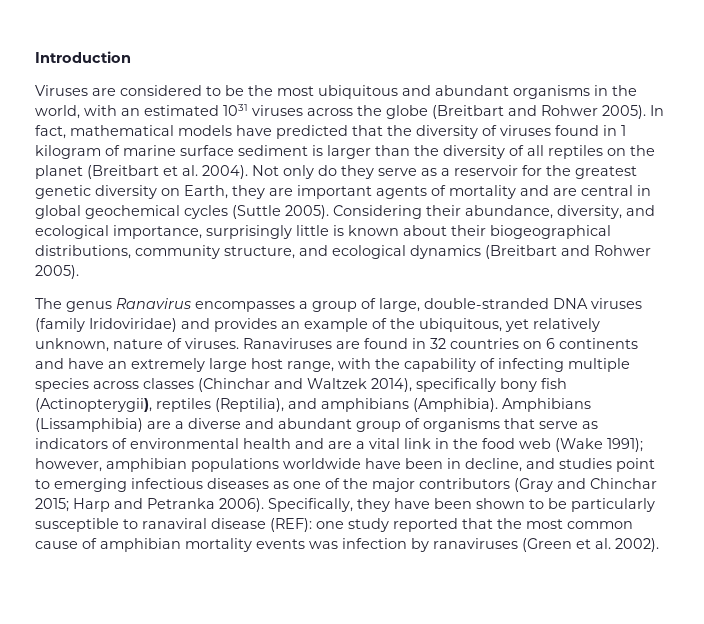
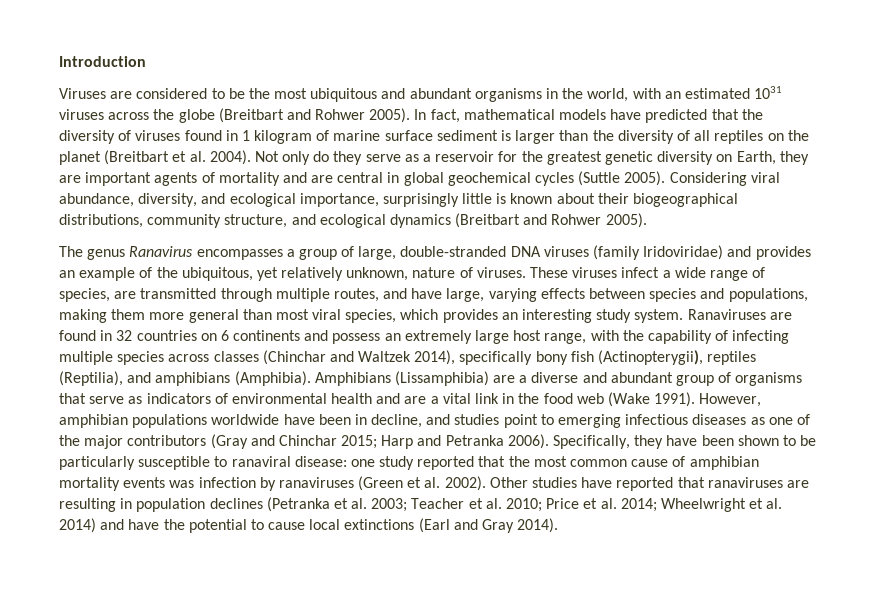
[426,205,461,216] their -> [750,172,780,183] viral
(239, 343) none -> [530,267,766,281] [59,288,808,302] [59,309,684,323] These viruses infect a wide range of species, are transmitted through multiple routes, and have large, varying effects between species and populations, making them more general than most viral species, which provides an interesting study system.
[68,358,104,369] have -> [332,333,381,344] possess
[607,438,643,452] [35,458,102,472] 1991); however, -> [654,392,762,407] 1991). However,
[211,518,312,532] disease (REF): -> [294,456,347,467] disease:
(659, 545) none -> [489,477,809,491] [59,497,783,512] [59,518,559,533] Other studies have reported that ranaviruses are resulting in population declines (Petranka et al. 2003; Teacher et al. 2010; Price et al. 2014; Wheelwright et al. 2014) and have the potential to cause local extinctions (Earl and Gray 2014).

